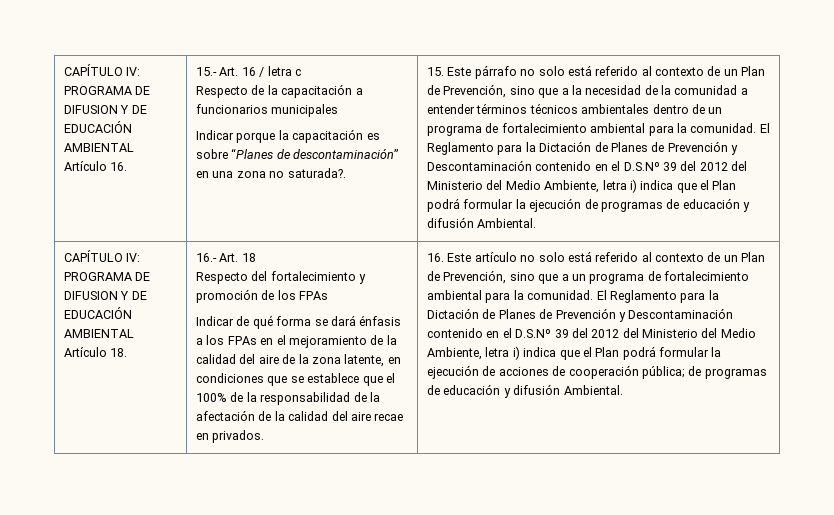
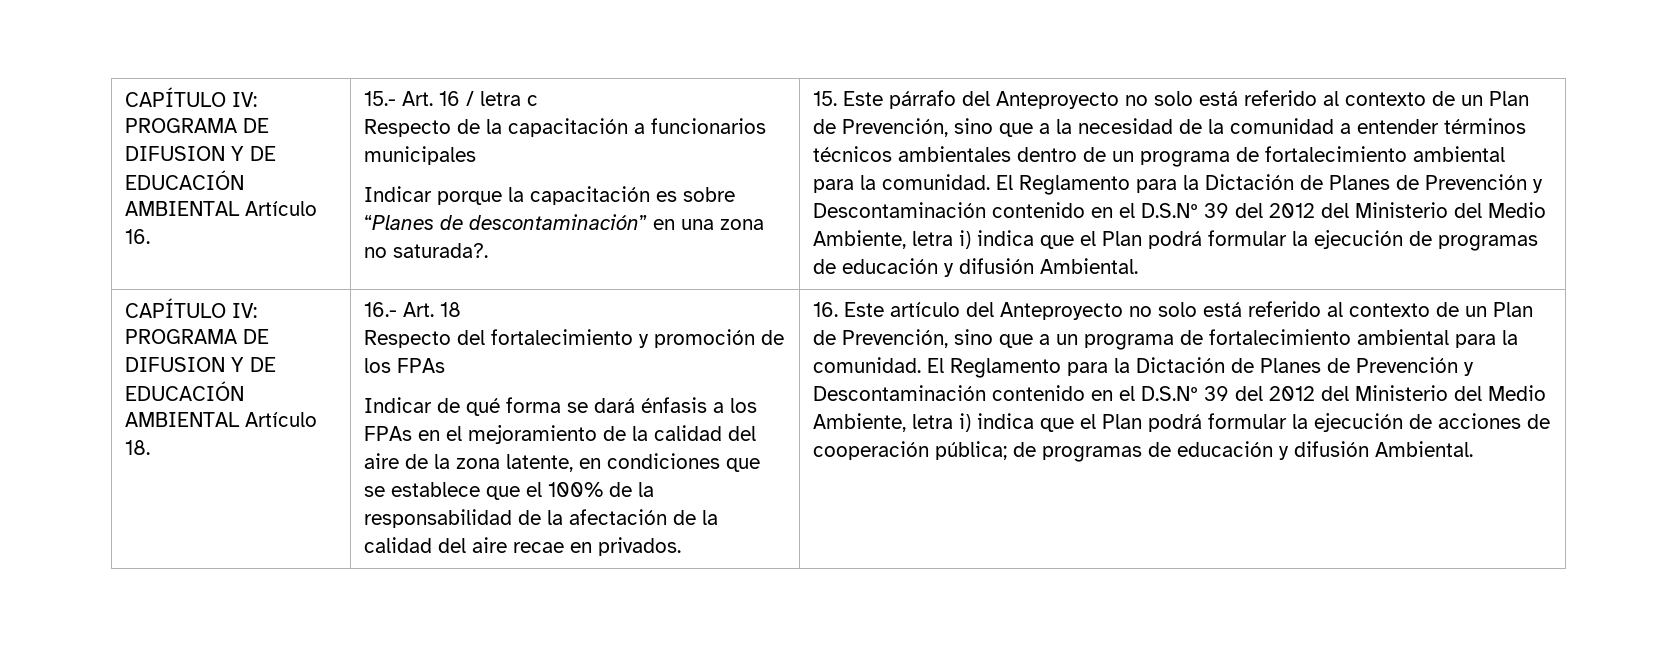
(517, 72) none -> [962,91,1120,109] del Anteproyecto
(517, 257) none -> [966,302,1124,320] del Anteproyecto

